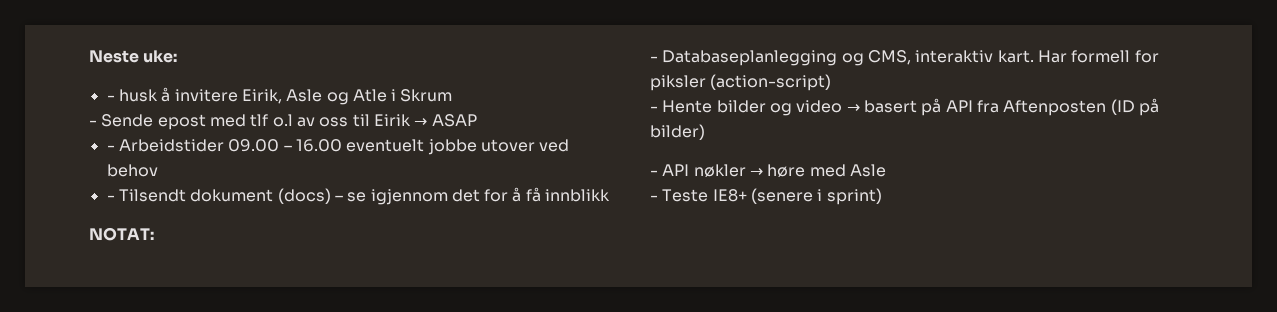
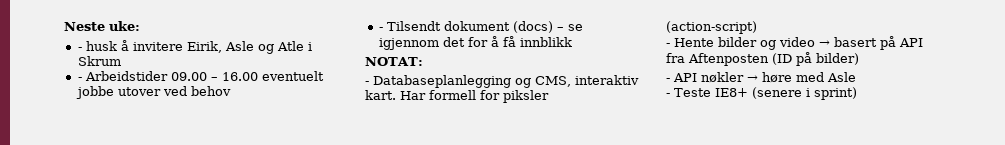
[89,114,477,130] // - Sende epost med tlf o.l av oss til Eirik → ASAP -> (121, 61) none

